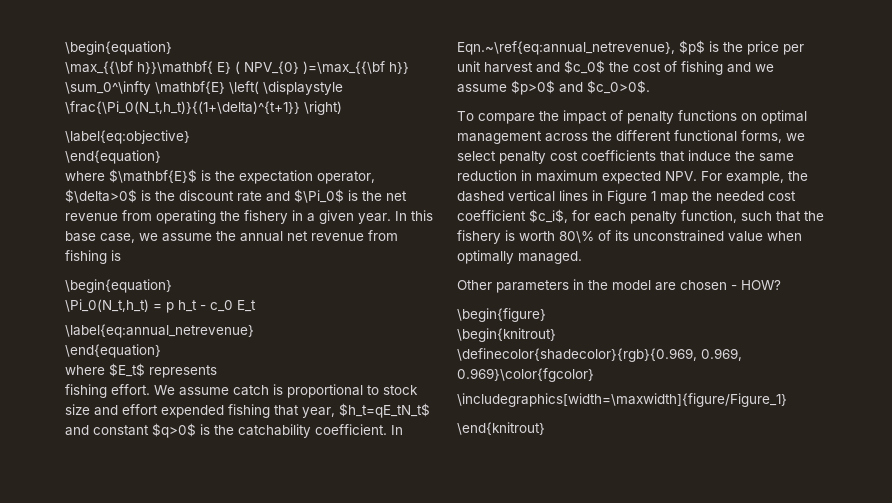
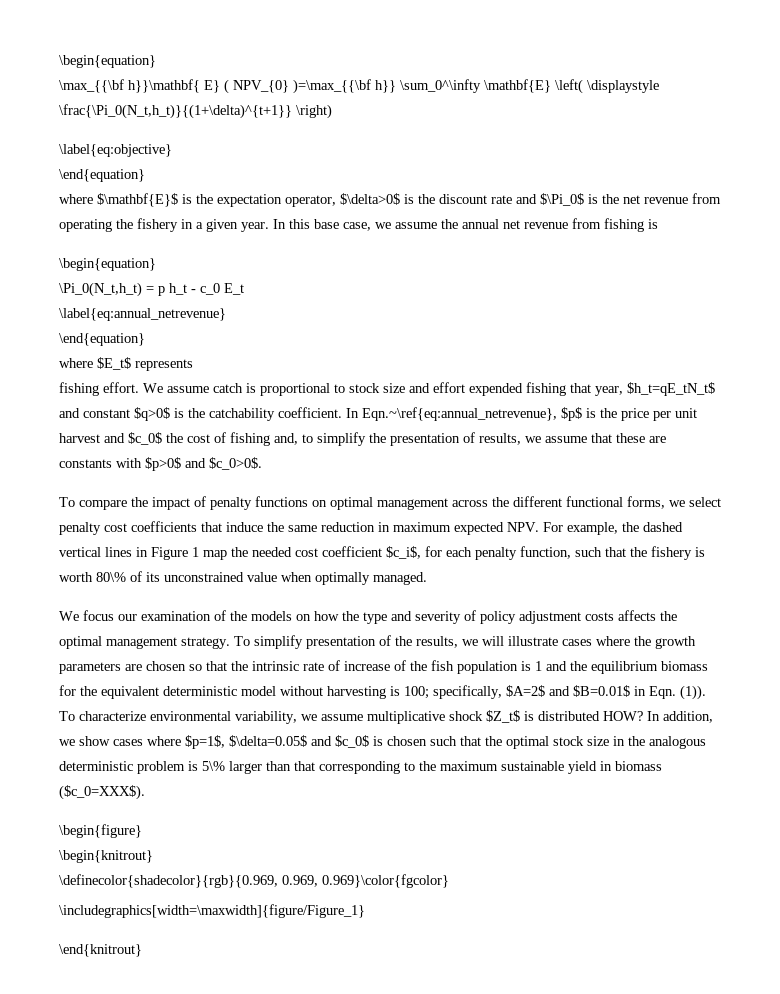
[727,62,774,73] [457,84,507,93] and we assume -> [274,432,666,446] [59,458,142,468] and, to simplify the presentation of results, we assume that these are constants with
[457,279,781,293] Other parameters in the model are chosen - HOW? -> [59,610,677,624] [59,635,696,649] [59,660,708,674] [59,685,706,700] [59,710,713,724] [59,735,706,749] [59,761,662,774] [59,785,145,800] We focus our examination of the models on how the type and severity of policy adjustment costs affects the optimal management strategy. To simplify presentation of the results, we will illustrate cases where the growth parameters are chosen so that the intrinsic rate of increase of the fish population is 1 and the equilibrium biomass for the equivalent deterministic model without harvesting is 100; specifically, $A=2$ and $B=0.01$ in Eqn. (1)). To characterize environmental variability, we assume multiplicative shock $Z_t$ is distributed HOW? In addition, we show cases where $p=1$, $\delta=0.05$ and $c_0$ is chosen such that the optimal stock size in the analogous deterministic problem is 5\% larger than that corresponding to the maximum sustainable yield in biomass ($c_0=XXX$).

